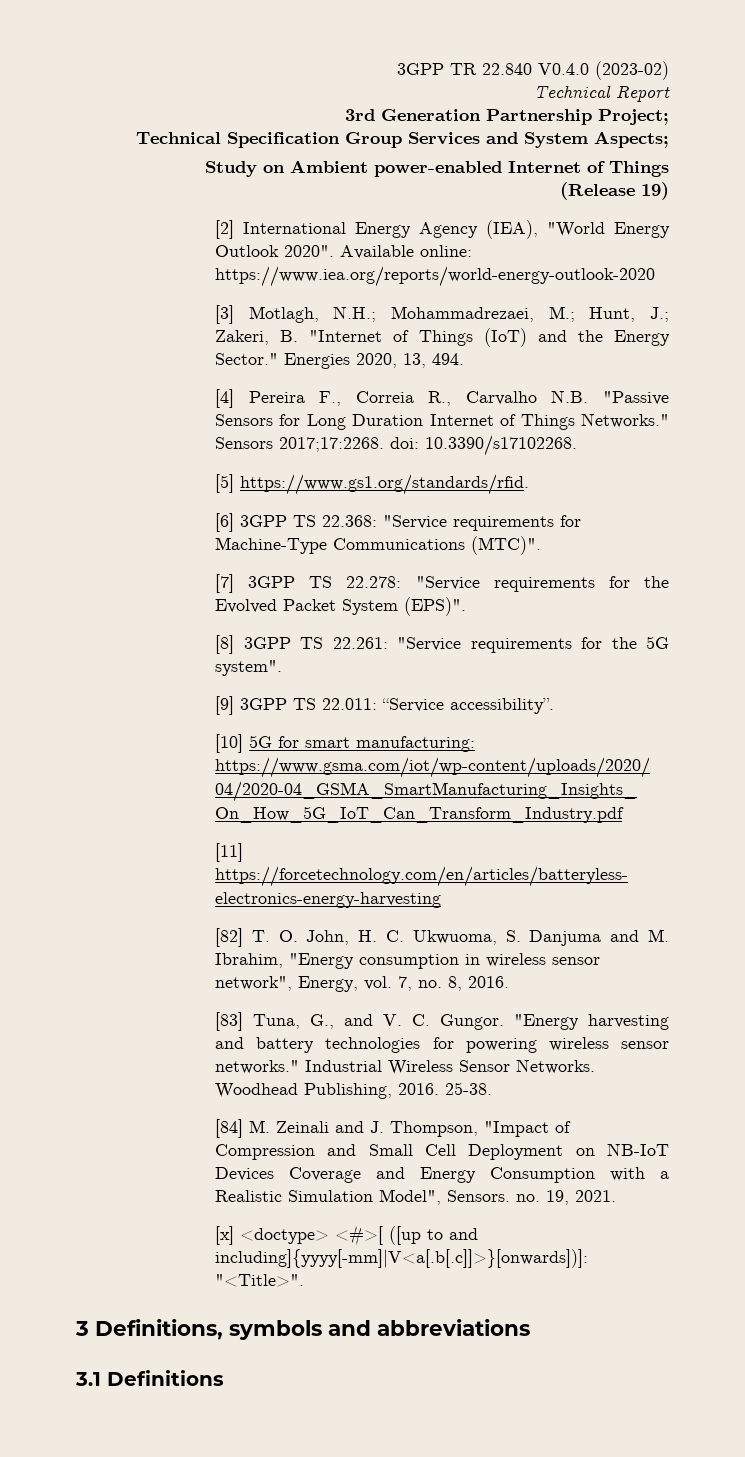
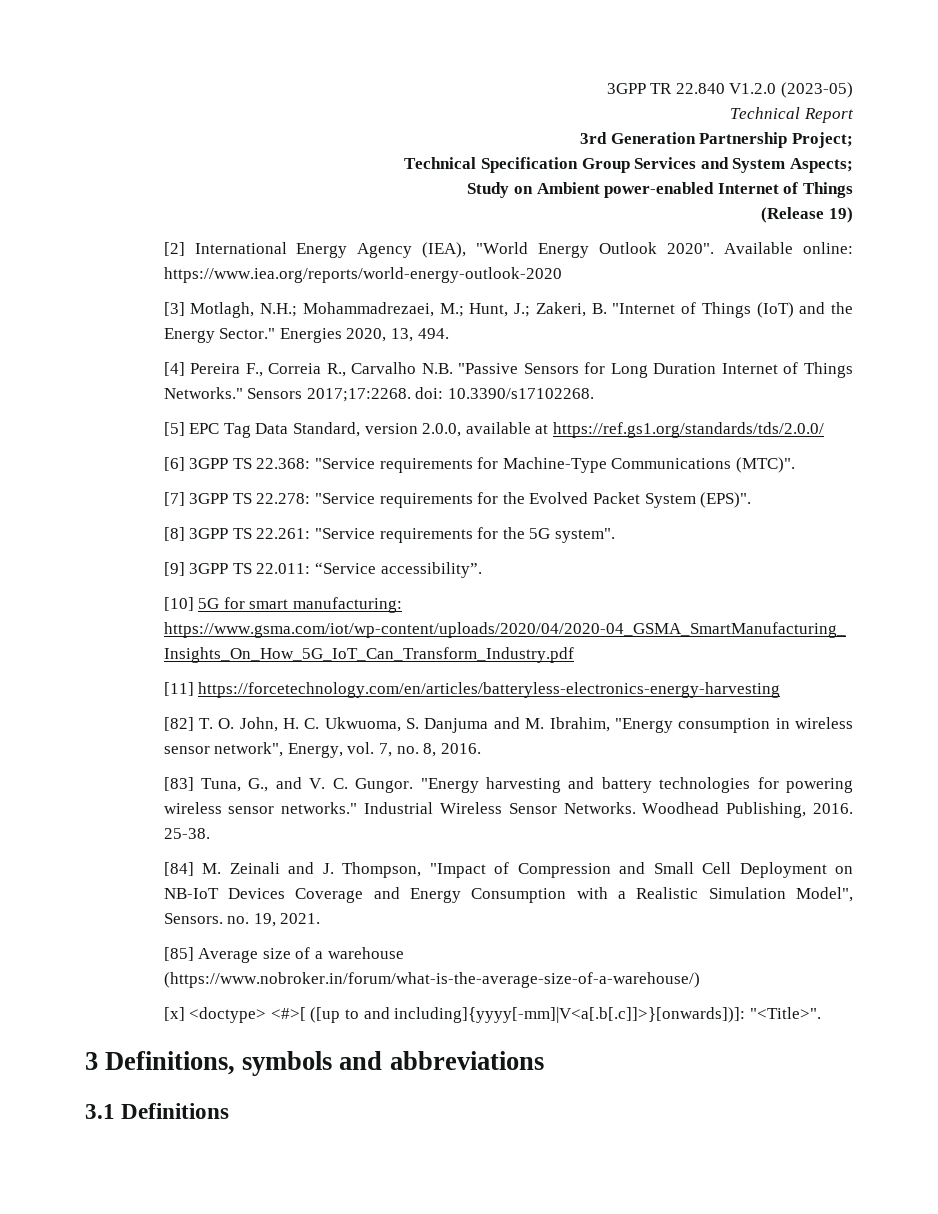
[538,61,669,80] V0.4.0 (2023-02) -> [729,82,854,98] V1.2.0 (2023-05)
[239,474,529,495] https://www.gs1.org/standards/rfid. -> [189,422,824,438] EPC Tag Data Standard, version 2.0.0, available at https://ref.gs1.org/standards/tds/2.0.0/
(616, 1196) none -> [163,947,404,963] [163,972,700,988] // [85] Average size of a warehouse (https://www.nobroker.in/forum/what-is-the-average-size-of-a-warehouse/)

